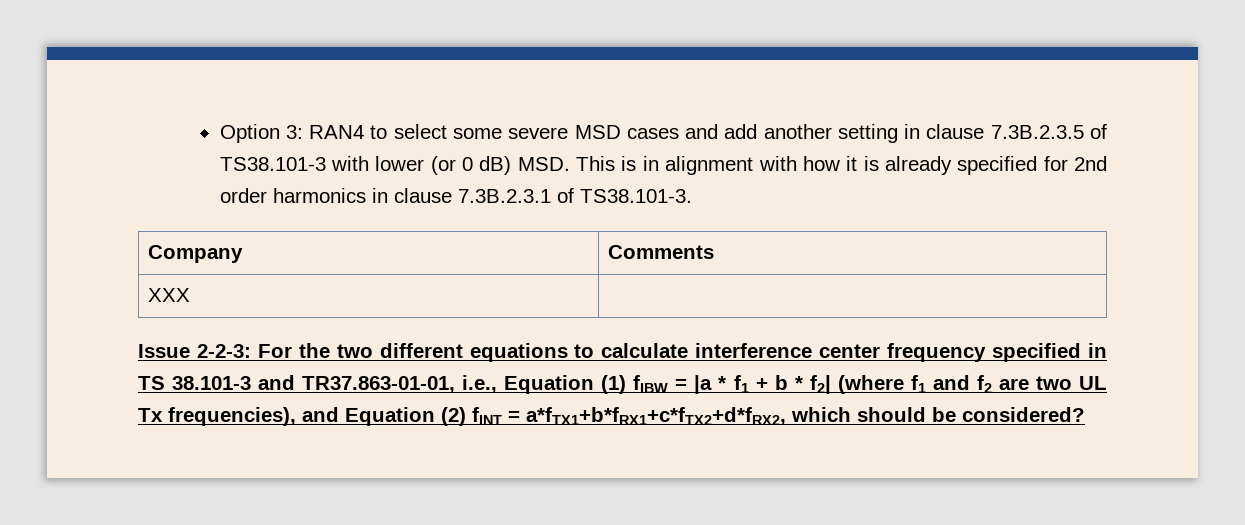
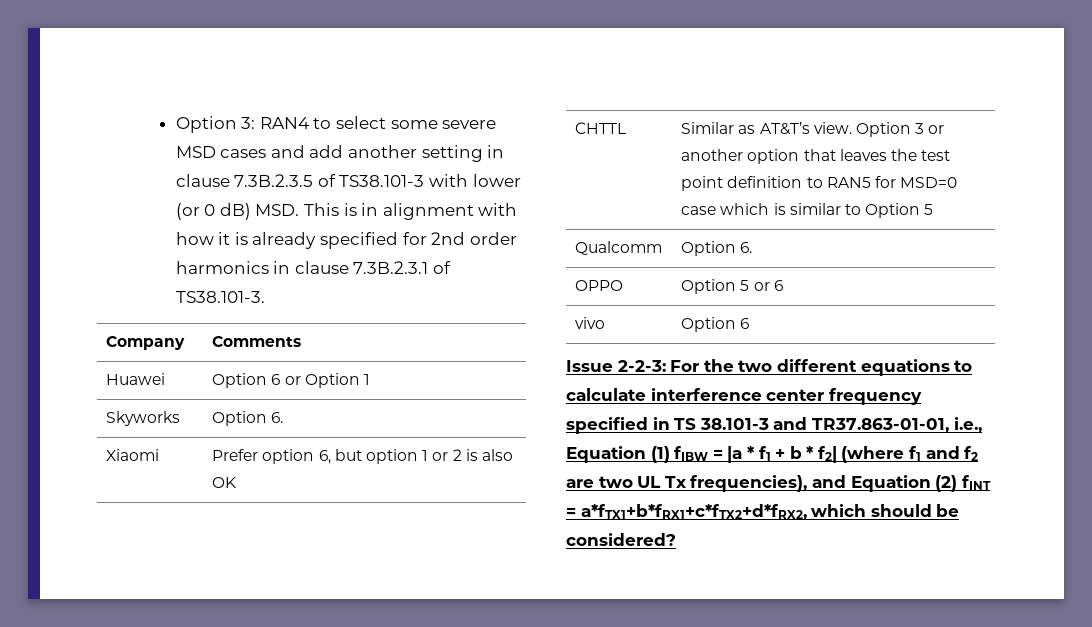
[148,288,191,302] XXX | -> [106,373,166,385] [212,373,371,388] [106,411,181,426] [212,411,284,426] [106,449,160,461] [212,449,513,464] [212,477,237,488] [575,122,627,134] [681,122,945,137] [681,149,951,164] [681,176,958,191] [681,203,934,218] [575,241,663,255] [681,241,753,256] [575,280,624,291] [681,279,783,294] [575,317,606,329] [681,317,750,332] Huawei | Option 6 or Option 1 // Skyworks | Option 6. // Xiaomi | Prefer option 6, but option 1 or 2 is also OK // CHTTL | Similar as AT&T’s view. Option 3 or another option that leaves the test point definition to RAN5 for MSD=0 case which is similar to Option 5 // Qualcomm | Option 6. // OPPO | Option 5 or 6 // vivo | Option 6

